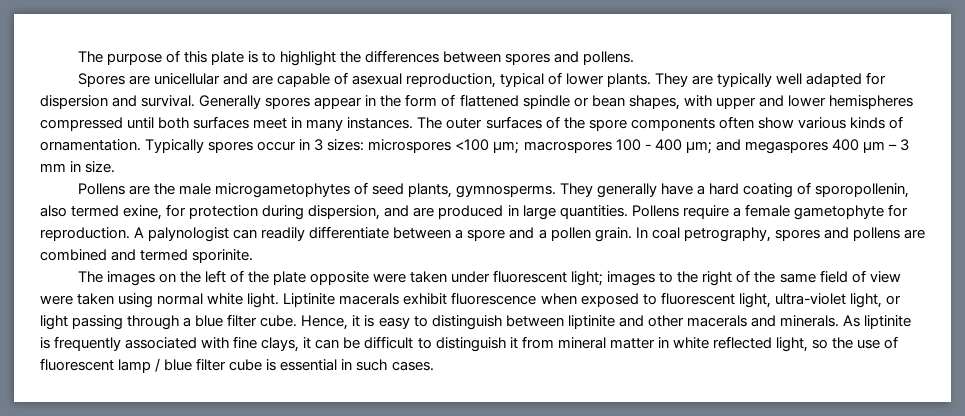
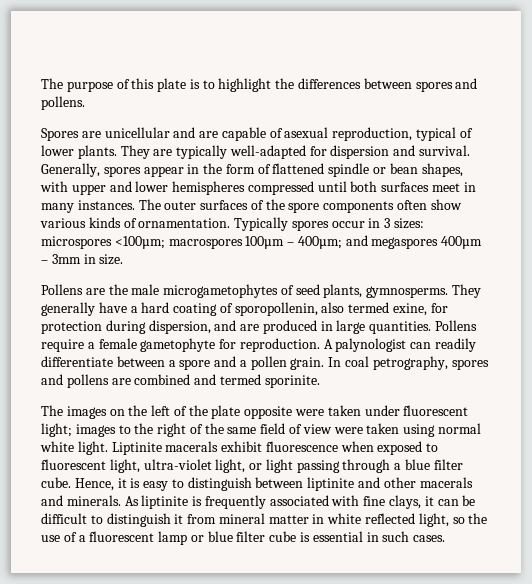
[776,73,863,87] well adapted -> [229,145,306,159] well-adapted
[199,95,262,109] Generally -> [41,163,100,177] Generally,
[455,139,909,154] [40,163,66,172] <100 µm; macrospores 100 - 400 µm; and megaspores 400 µm – 3 mm -> [114,235,483,249] [41,254,81,264] <100µm; macrospores 100µm – 400µm; and megaspores 400µm – 3mm
(899, 342) none -> [78,535,86,542] a
[155,358,161,372] / -> [190,535,204,542] or

